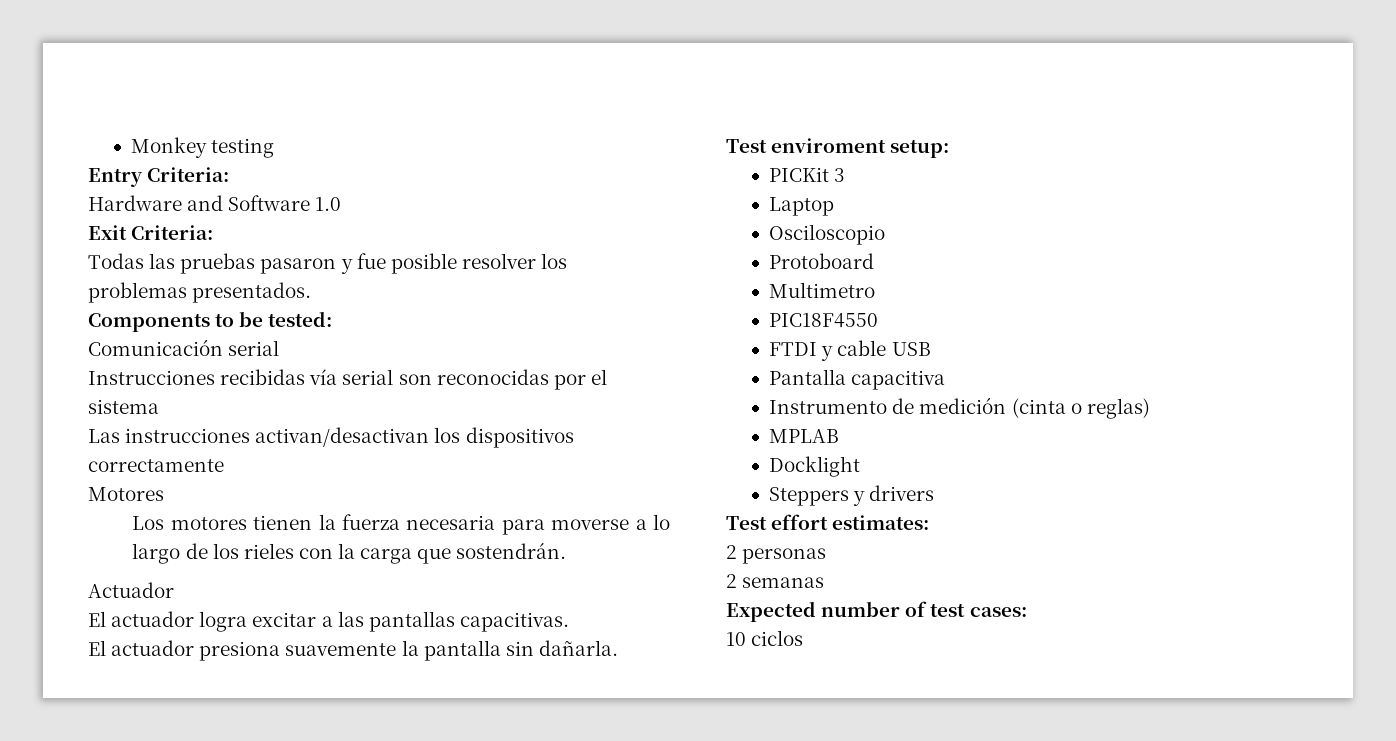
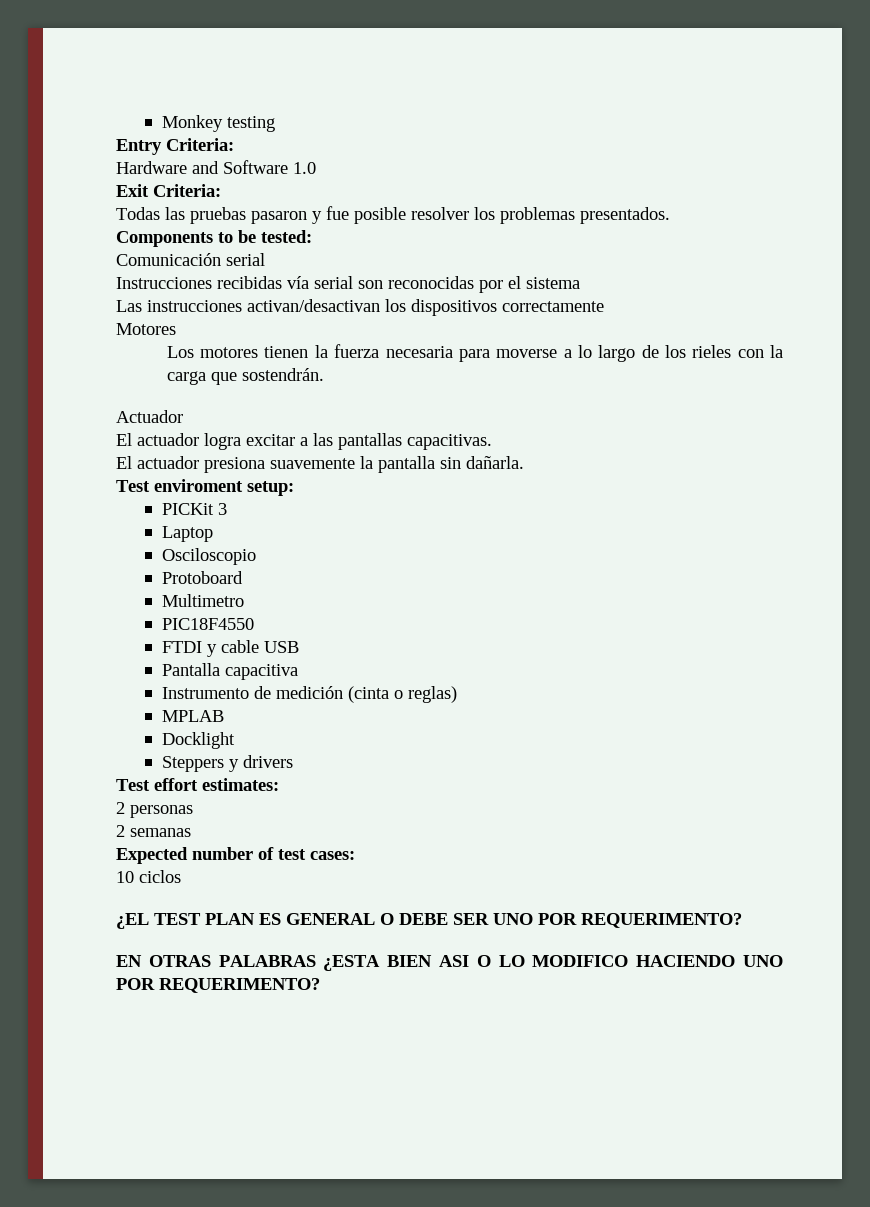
(804, 638) none -> [116,913,742,929] [116,955,783,971] [116,978,320,993] // ¿EL TEST PLAN ES GENERAL O DEBE SER UNO POR REQUERIMENTO? // EN OTRAS PALABRAS ¿ESTA BIEN ASI O LO MODIFICO HACIENDO UNO POR REQUERIMENTO?

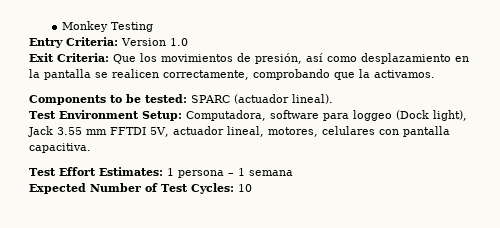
[226,116,275,132] testing -> [110,22,153,32] Testing
[116,160,288,174] // Hardware and Software -> [121,38,166,46] Version
[116,206,670,224] [116,230,312,247] [116,253,265,266] [116,276,580,293] [116,299,604,316] [116,323,176,335] [166,344,783,362] [166,368,324,385] [116,410,183,423] [116,433,492,450] [116,456,524,473] [116,479,294,496] [161,503,227,515] [161,526,213,542] [161,548,256,565] [161,571,243,584] [161,594,244,607] [161,618,254,630] [161,640,299,657] [161,663,298,680] [161,686,457,703] [161,710,224,722] [161,732,235,749] [161,755,293,772] [116,778,279,791] [116,802,193,818] [116,825,191,837] [116,847,355,864] [116,870,181,883] [116,913,742,929] [116,955,783,971] [116,978,320,993] // Todas las pruebas pasaron y fue posible resolver los problemas presentados. // Components to be tested: // Comunicación serial // Instrucciones recibidas vía serial son reconocidas por el sistema // Las instrucciones activan/desactivan los dispositivos correctamente // Motores // Los motores tienen la fuerza necesaria para moverse a lo largo de los rieles con la carga que sostendrán. // Actuador // El actuador logra excitar a las pantallas capacitivas. // El actuador presiona suavemente la pantalla sin dañarla. // Test enviroment setup: // PICKit 3 // Laptop // Osciloscopio // Protoboard // Multimetro // PIC18F4550 // FTDI y cable USB // Pantalla capacitiva // Instrumento de medición (cinta o reglas) // MPLAB // Docklight // Steppers y drivers // Test effort estimates: // 2 personas // 2 semanas // Expected number of test cases: // 10 ciclos // ¿EL TEST PLAN ES GENERAL O DEBE SER UNO POR REQUERIMENTO? // EN OTRAS PALABRAS ¿ESTA BIEN ASI O LO MODIFICO HACIENDO UNO POR REQUERIMENTO? -> [113,53,469,64] [29,69,435,80] [29,94,333,105] [29,110,467,121] [28,126,450,137] [29,143,91,153] [29,167,293,178] [29,183,252,194] Que los movimientos de presión, así como desplazamiento en la pantalla se realicen correctamente, comprobando que la activamos. // Components to be tested: SPARC (actuador lineal). // Test Environment Setup: Computadora, software para loggeo (Dock light), Jack 3.55 mm FFTDI 5V, actuador lineal, motores, celulares con pantalla capacitiva. // Test Effort Estimates: 1 persona – 1 semana // Expected Number of Test Cycles: 10

